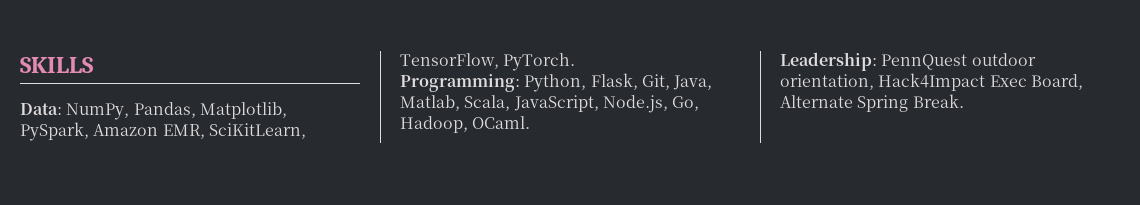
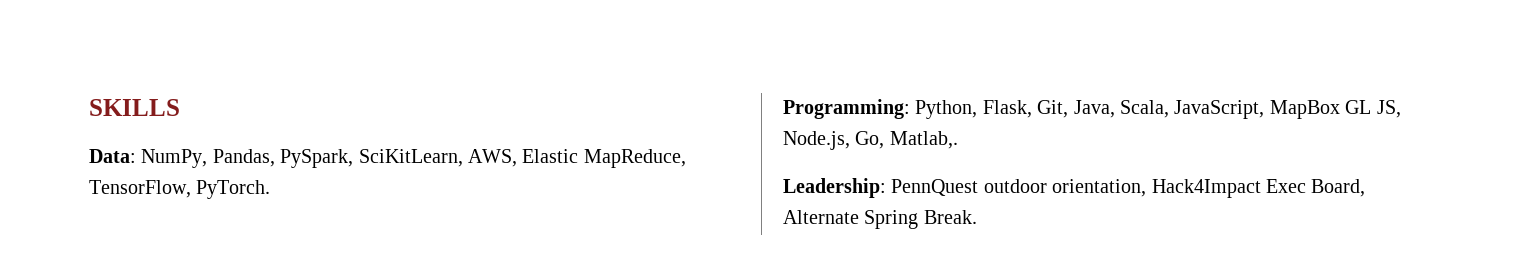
[199,102,287,119] [20,122,306,141] Matplotlib, PySpark, Amazon EMR, SciKitLearn, -> [280,149,686,168] PySpark, SciKitLearn, AWS, Elastic MapReduce,
[400,95,460,111] Matlab, -> (1115, 109) none
[602,95,700,113] [400,116,531,133] Node.js, Go, Hadoop, OCaml. -> [1269,100,1401,119] [783,131,958,150] MapBox GL JS, Node.js, Go, Matlab,.

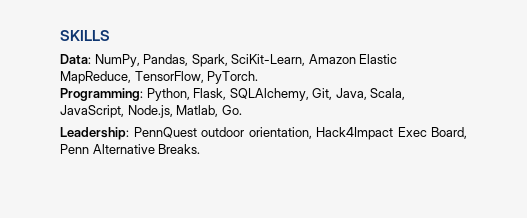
[280,149,517,168] PySpark, SciKitLearn, AWS, -> [191,54,356,67] Spark, SciKit-Learn, Amazon
(1032, 109) none -> [229,88,309,101] SQLAlchemy,
[1269,100,1401,119] [783,131,958,150] MapBox GL JS, Node.js, Go, Matlab,. -> [127,105,242,118] Node.js, Matlab, Go.
[783,210,977,229] Alternate Spring Break. -> [60,144,201,154] Penn Alternative Breaks.

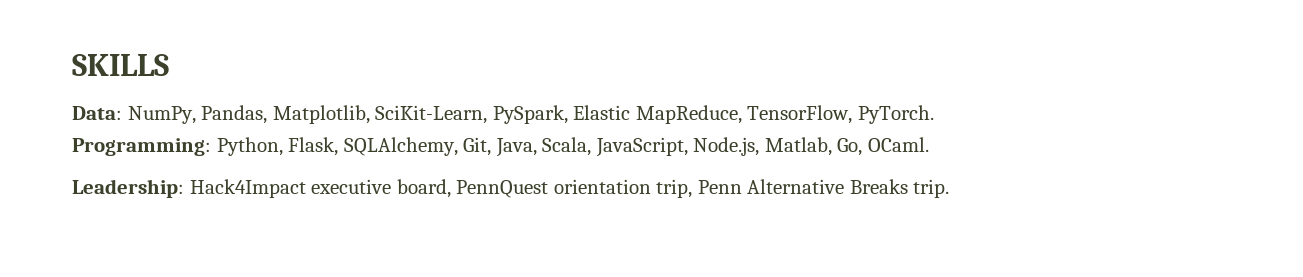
[191,54,356,67] Spark, SciKit-Learn, Amazon -> [272,105,568,124] Matplotlib, SciKit-Learn, PySpark,
[221,105,242,115] Go. -> [837,137,929,156] Go, OCaml.
[133,127,467,140] [60,144,201,154] PennQuest outdoor orientation, Hack4Impact Exec Board, Penn Alternative Breaks. -> [189,179,950,198] Hack4Impact executive board, PennQuest orientation trip, Penn Alternative Breaks trip.

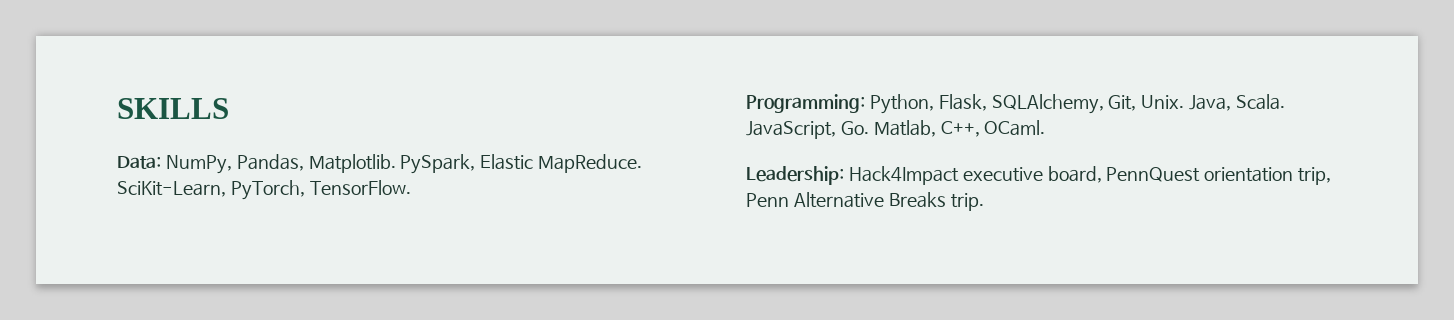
[272,105,934,124] Matplotlib, SciKit-Learn, PySpark, Elastic MapReduce, TensorFlow, PyTorch. -> [308,154,643,174] [117,180,411,200] Matplotlib. PySpark, Elastic MapReduce. SciKit-Learn, PyTorch, TensorFlow.
[495,137,863,157] Java, Scala, JavaScript, Node.js, Matlab, Go, -> [1141,94,1285,111] [746,120,980,139] Unix. Java, Scala. JavaScript, Go. Matlab, C++,

